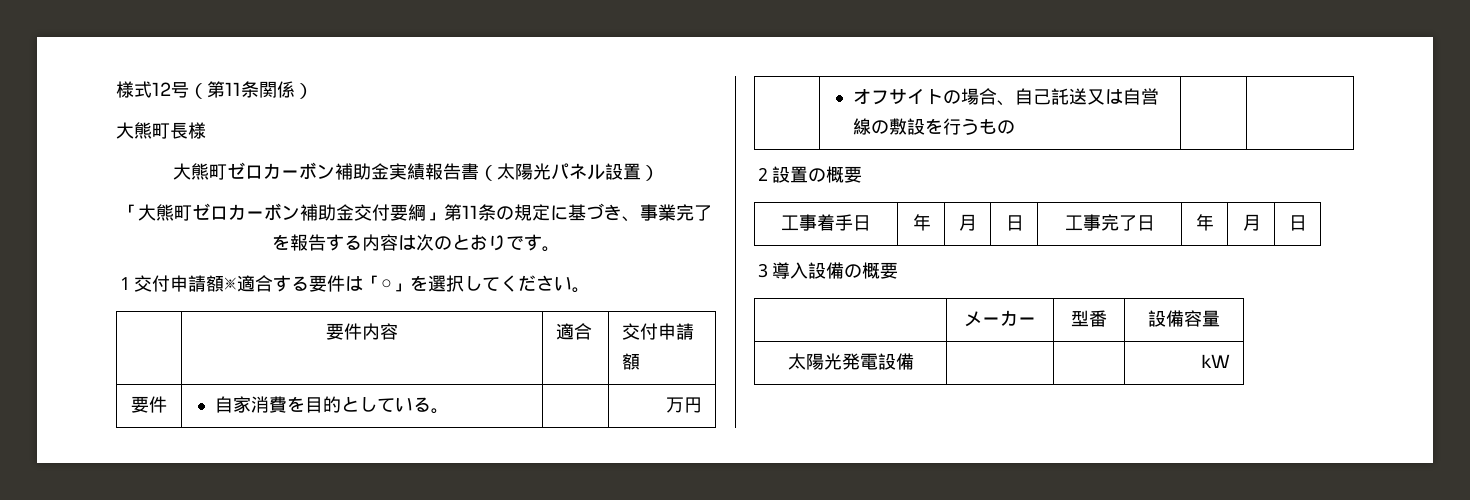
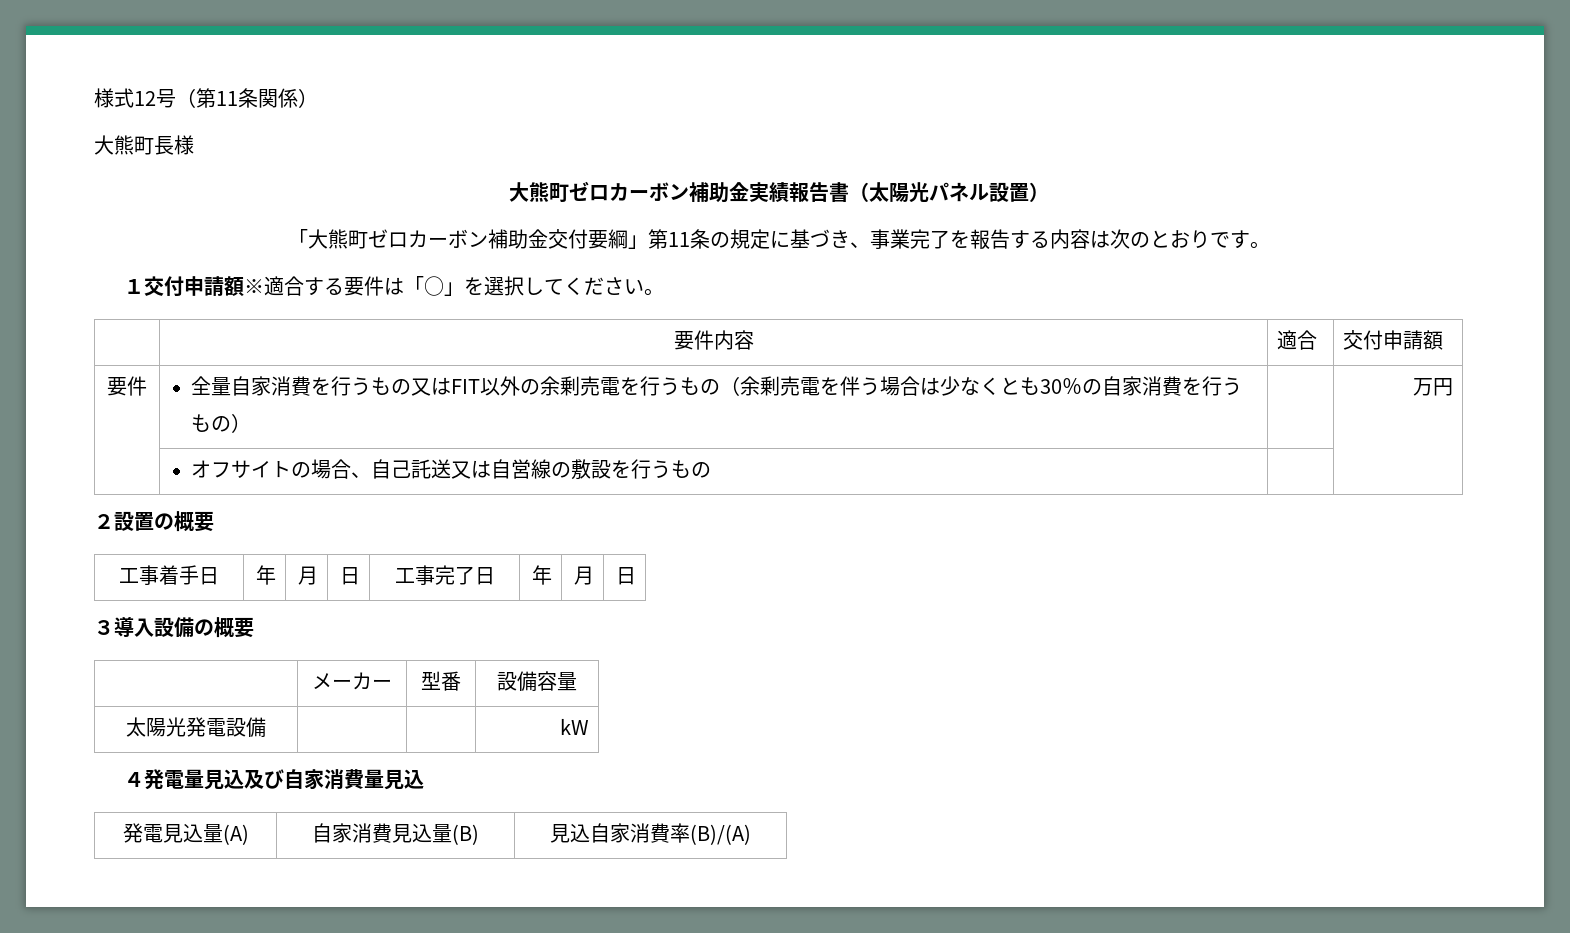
[214,396,449,414] 自家消費を目的としている。 -> [191,376,1243,396] [191,413,252,433] 全量自家消費を行うもの又はFIT以外の余剰売電を行うもの（余剰売電を伴う場合は少なくとも30％の自家消費を行うもの）
(1231, 361) none -> [124,769,425,790] [122,823,249,845] [312,823,479,845] [550,823,751,845] // ４発電量見込及び自家消費量見込 // 発電見込量(A) | 自家消費見込量(B) | 見込自家消費率(B)/(A)

